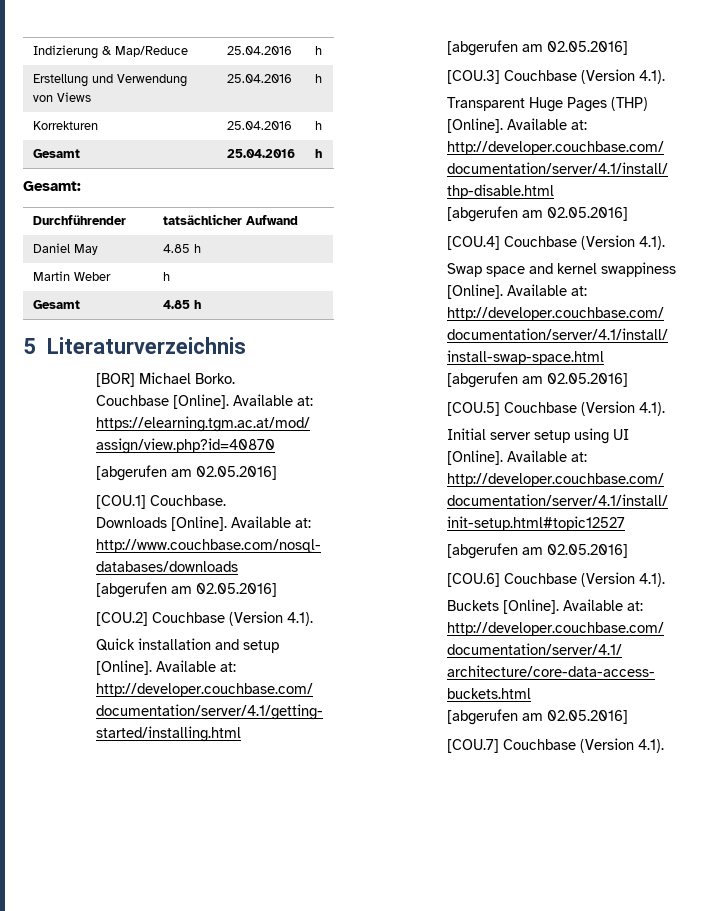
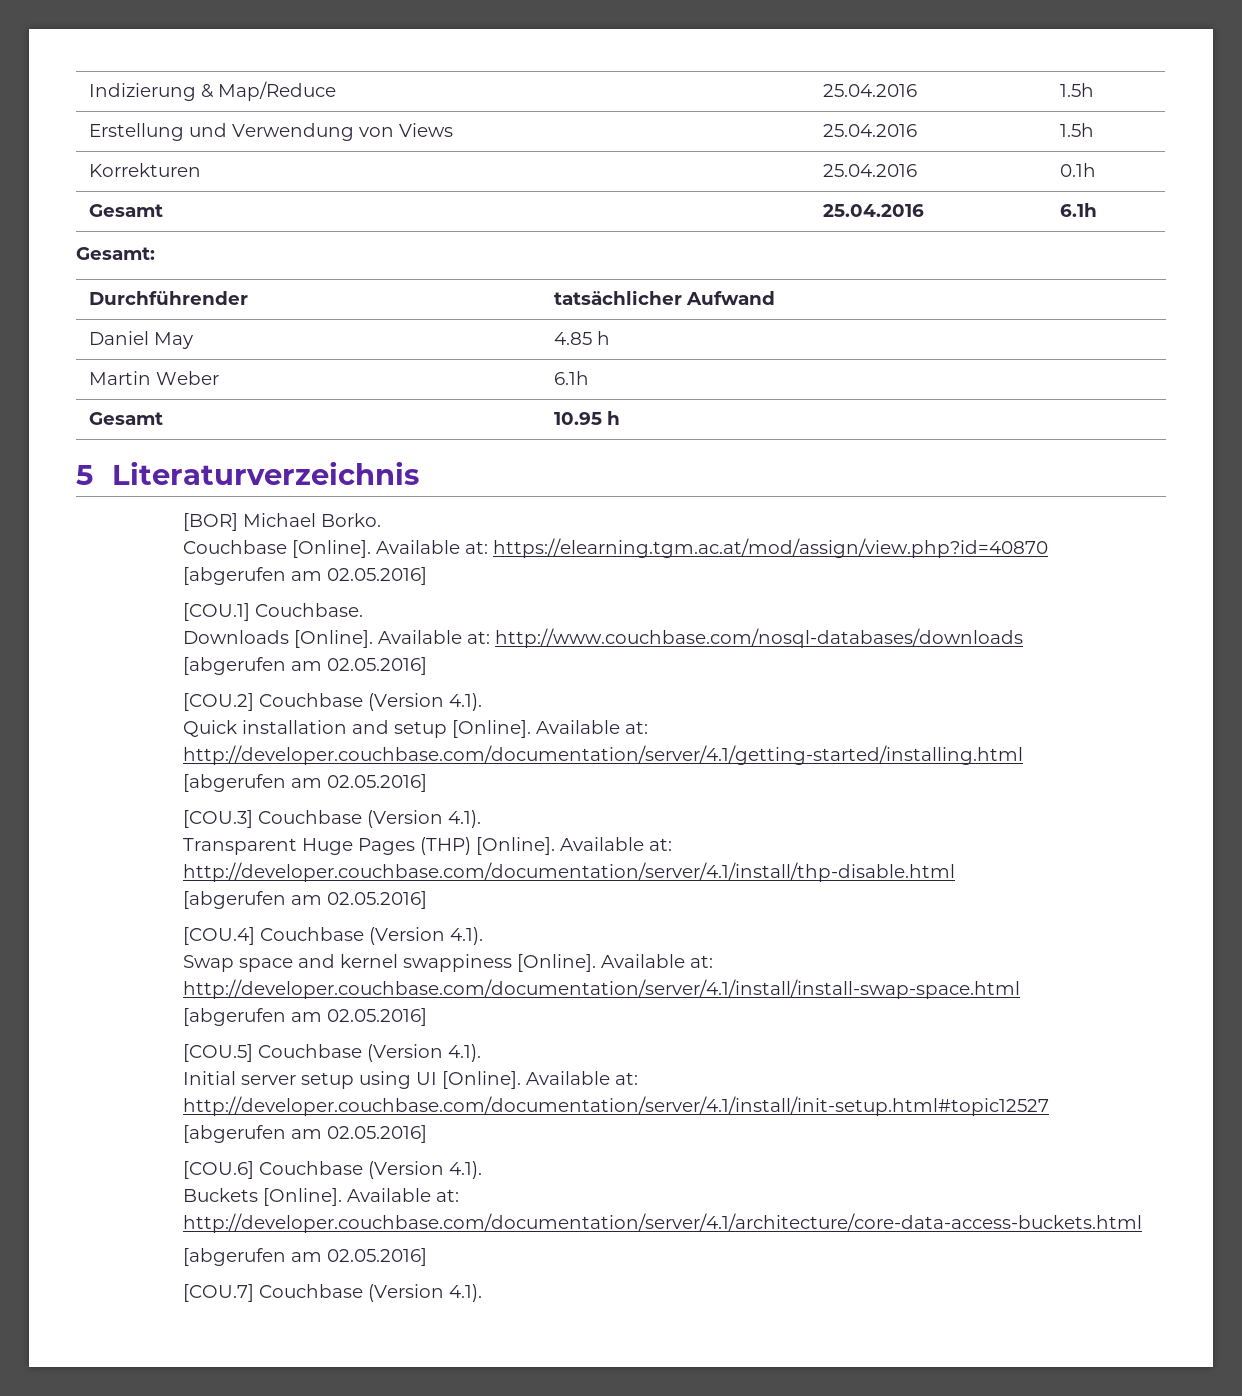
[314,46,322,55] h -> [1059,83,1094,97] 1.5h
[314,74,322,83] h -> [1059,123,1094,137] 1.5h
[314,121,322,130] h -> [1059,163,1096,177] 0.1h
[314,149,322,158] h -> [1059,203,1097,217] 6.1h
[162,272,170,281] [32,300,80,309] [162,300,190,309] h // Gesamt | 4.85 -> [553,371,589,385] [88,412,163,425] [553,412,602,425] 6.1h // Gesamt | 10.95

